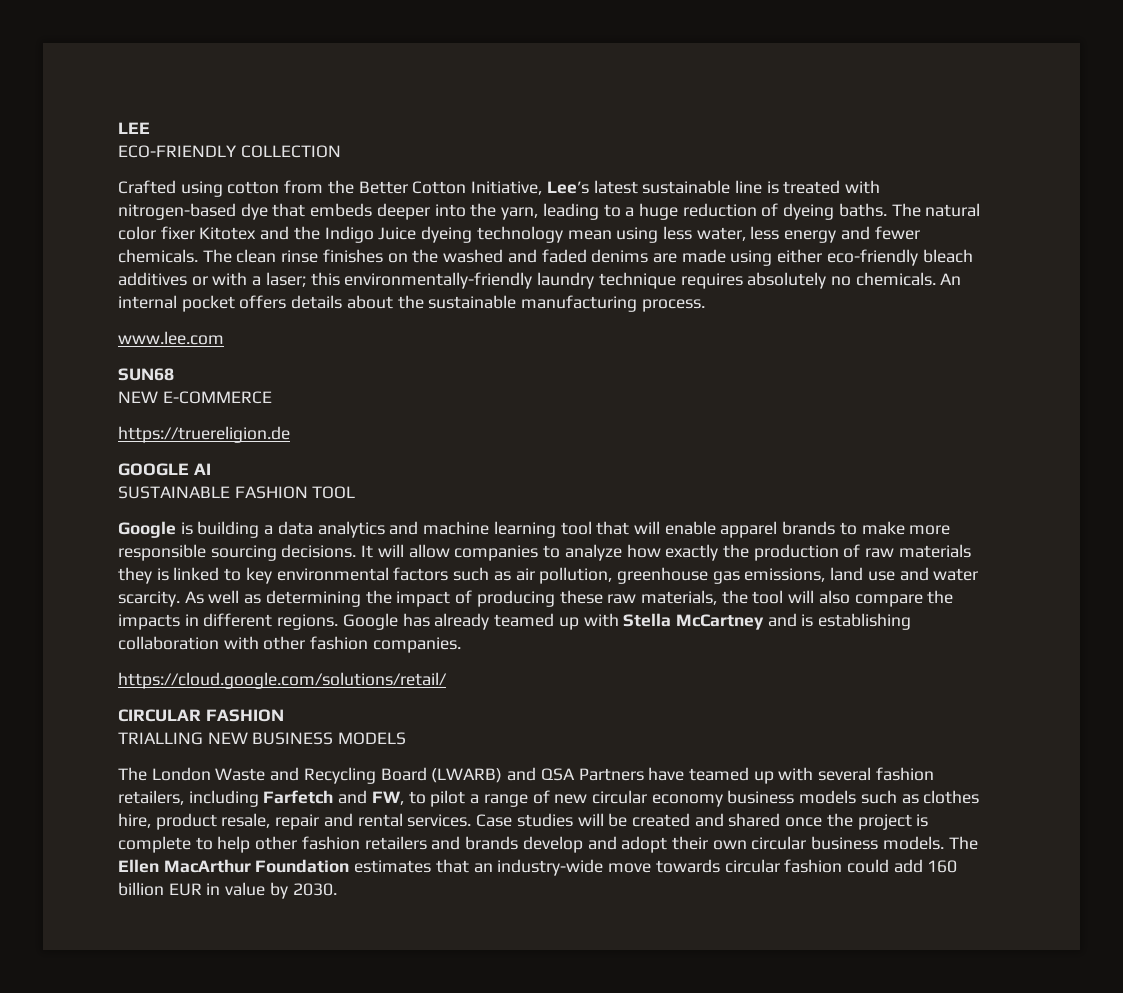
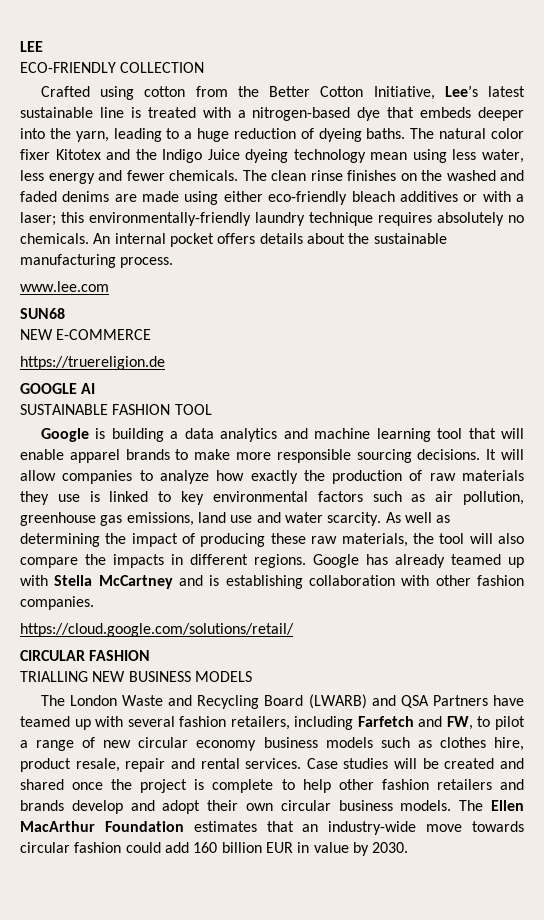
(881, 187) none -> [237,110,246,118] a
(152, 575) none -> [57,494,80,502] use

